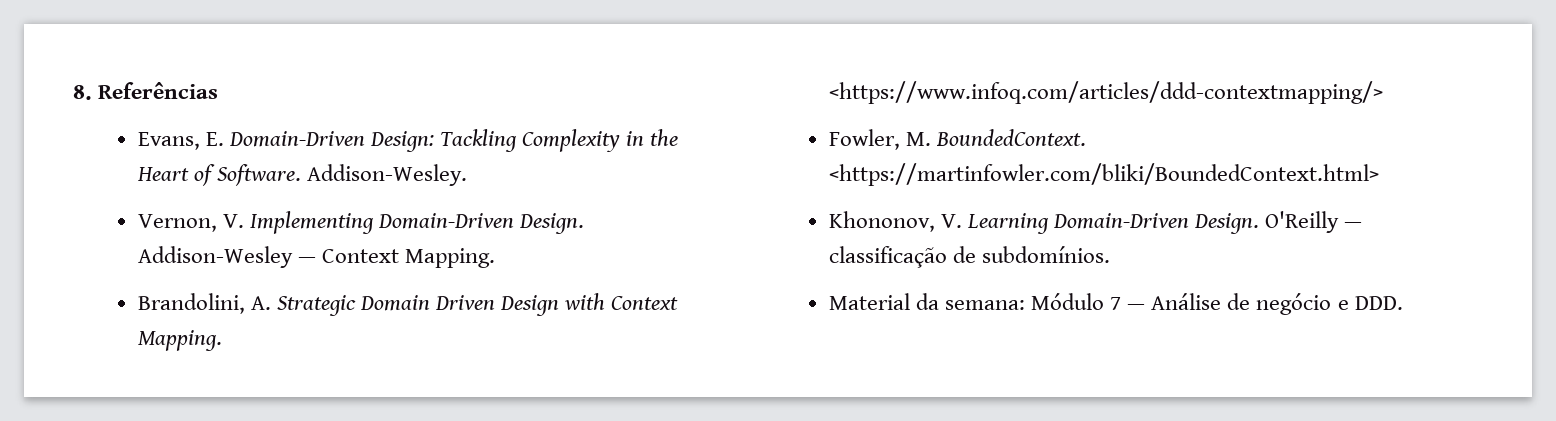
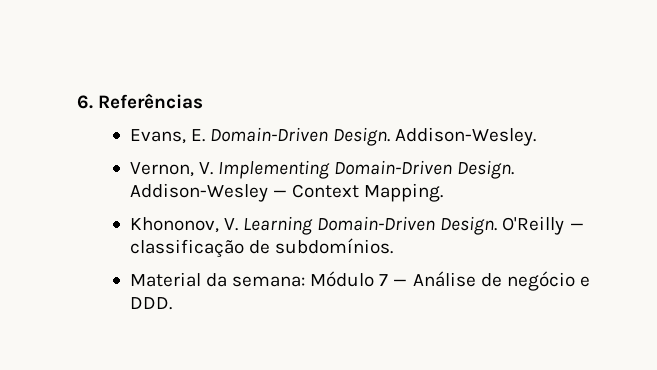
[73,85,92,100] 8. -> [77,95,93,109] 6.
[370,129,679,152] [136,164,301,186] Design: Tackling Complexity in the Heart of Software. -> [333,127,391,146] Design.
[137,293,679,316] [137,330,222,351] [828,81,1383,104] [828,129,1086,150] [828,163,1379,186] // Brandolini, A. Strategic Domain Driven Design with Context Mapping. <https://www.infoq.com/articles/ddd-contextmapping/> // Fowler, M. BoundedContext. <https://martinfowler.com/bliki/BoundedContext.html> -> (444, 192) none

